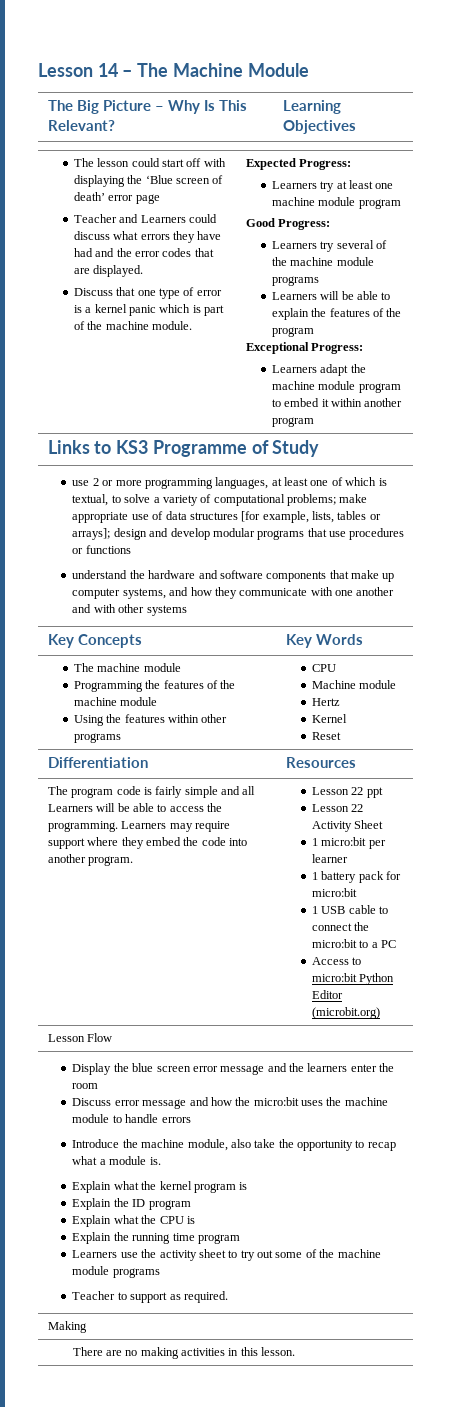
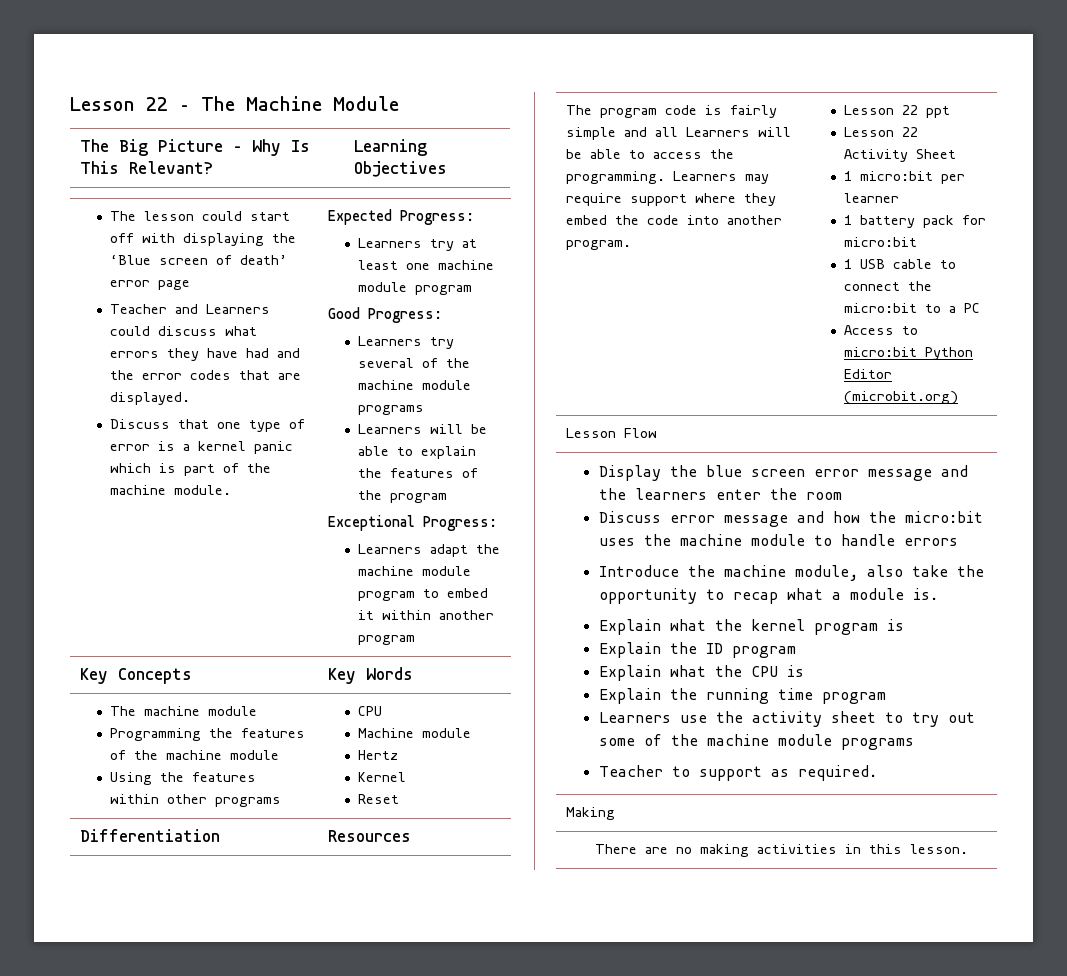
[38,63,118,77] Lesson 14 -> [70,97,168,111] Lesson 22
[47,440,320,457] [72,477,387,489] [72,494,368,506] [72,511,381,523] [72,528,405,540] [72,545,131,554] [72,570,395,582] [72,587,395,599] [72,604,187,616] // Links to KS3 Programme of Study // use 2 or more programming languages, at least one of which is textual, to solve a variety of computational problems; make appropriate use of data structures [for example, lists, tables or arrays]; design and develop modular programs that use procedures or functions // understand the hardware and software components that make up computer systems, and how they communicate with one another and with other systems -> (416, 640) none

